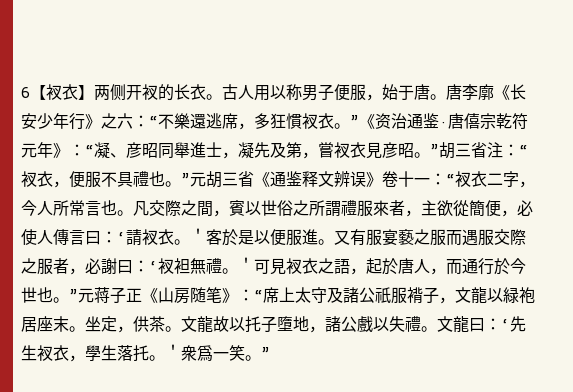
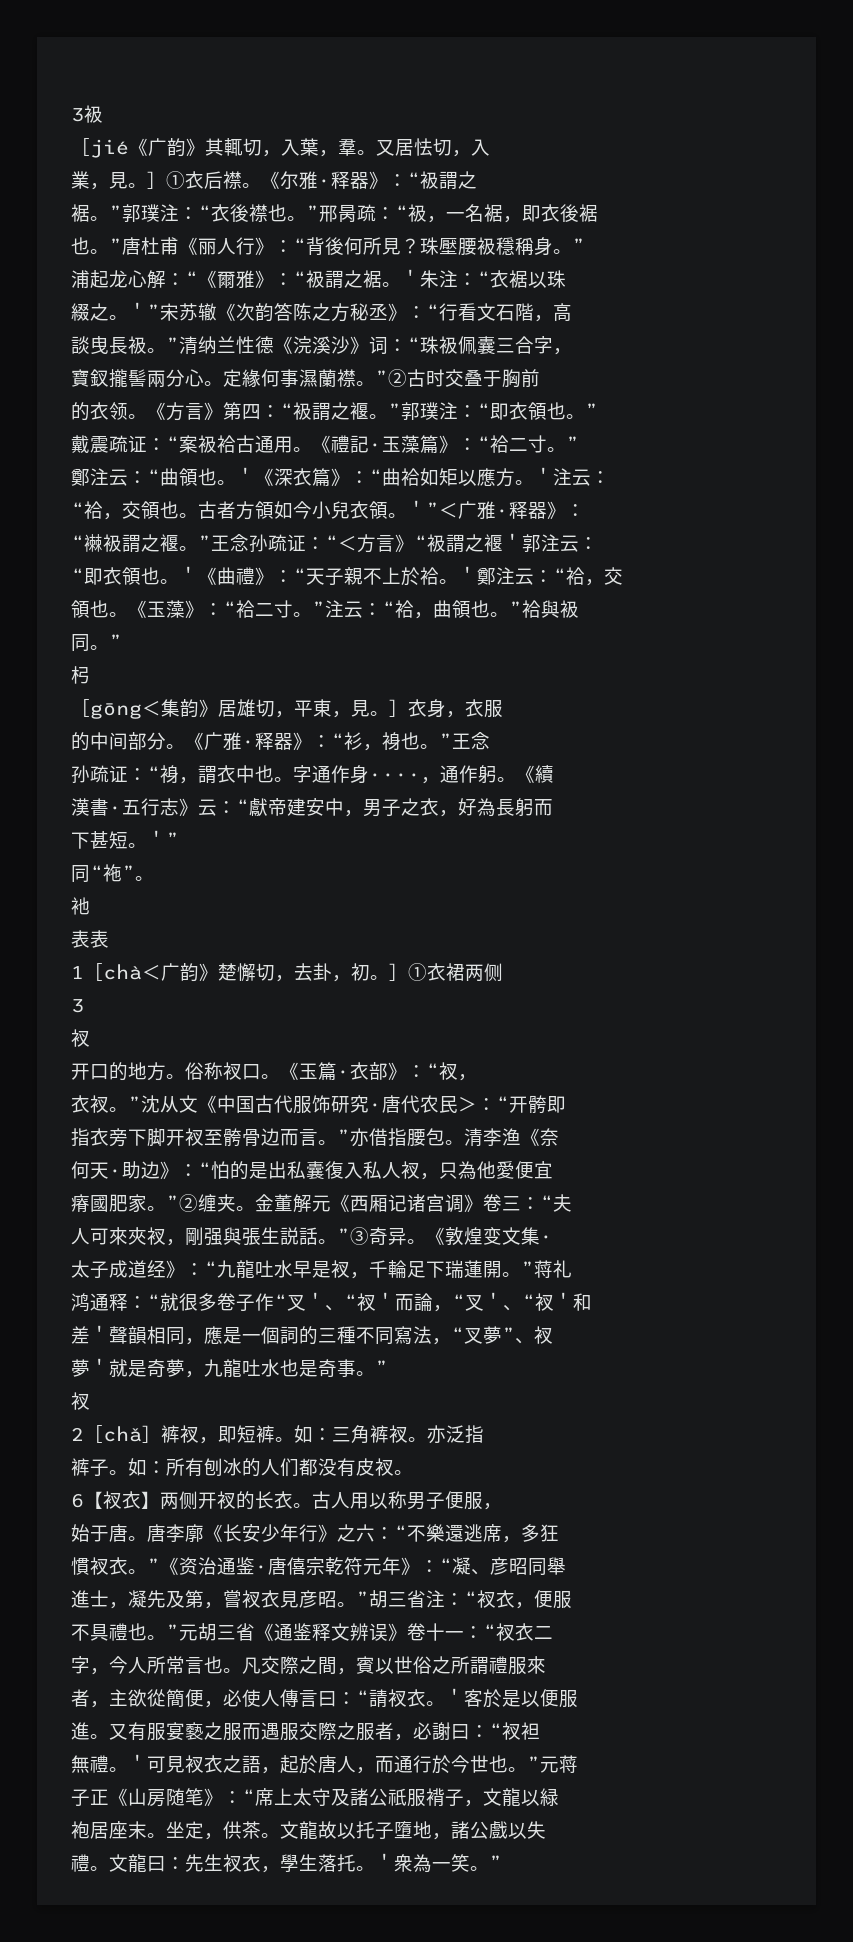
(21, 92) none -> [71,105,103,123] [71,138,490,158] [71,171,477,190] [71,204,598,223] [71,237,585,256] [71,269,566,289] [71,302,572,322] [71,336,572,355] [71,369,540,388] [71,402,598,421] [71,435,579,454] [71,467,610,487] [71,500,585,520] [71,533,598,553] [71,566,623,586] [71,600,579,619] [71,634,122,652] [71,666,90,684] [71,699,503,719] [71,732,490,751] [71,765,554,784] [71,798,553,817] [71,830,179,849] [71,864,154,883] [71,897,90,915] [71,930,109,948] [71,963,503,982] [71,999,84,1013] [71,1029,90,1047] [71,1062,477,1081] [71,1095,566,1114] [71,1128,559,1147] [71,1161,553,1180] [71,1194,572,1213] [71,1226,553,1246] [71,1260,572,1279] [71,1292,592,1312] [71,1325,553,1345] [71,1358,388,1378] [71,1392,90,1410] [71,1425,484,1444] [71,1458,413,1477] 3衱 // ［jié《广韵》其輒切，入葉，羣。又居怯切，入 // 業，見。］①衣后襟。《尔雅·释器》：“衱謂之 // 裾。”郭璞注：“衣後襟也。”邢昺疏：“衱，一名裾，即衣後裾 // 也。”唐杜甫《丽人行》：“背後何所見？珠壓腰衱穩稱身。” // 浦起龙心解：“《爾雅》：“衱謂之裾。＇朱注：“衣裾以珠 // 綴之。＇”宋苏辙《次韵答陈之方秘丞》：“行看文石階，高 // 談曳長衱。”清纳兰性德《浣溪沙》词：“珠衱佩囊三合字， // 寶釵攏髻兩分心。定緣何事濕蘭襟。”②古时交叠于胸前 // 的衣领。《方言》第四：“衱謂之褗。”郭璞注：“即衣領也。” // 戴震疏证：“案衱袷古通用。《禮記·玉藻篇》：“袷二寸。” // 鄭注云：“曲領也。＇《深衣篇》：“曲袷如矩以應方。＇注云： // “袷，交領也。古者方領如今小兒衣領。＇”＜广雅·释器》： // “襋衱謂之褗。”王念孙疏证：“＜方言》“衱謂之褗＇郭注云： // “即衣領也。＇《曲禮》：“天子親不上於袷。＇鄭注云：“袷，交 // 領也。《玉藻》：“袷二寸。”注云：“袷，曲領也。”袷與衱 // 同。” // 杛 // ［gōng＜集韵》居雄切，平東，見。］衣身，衣服 // 的中间部分。《广雅·释器》：“衫，裑也。”王念 // 孙疏证：“裑，謂衣中也。字通作身····，通作躬。《續 // 漢書·五行志》云：“獻帝建安中，男子之衣，好為長躬而 // 下甚短。＇” // 同“袘”。 // 衪 // 表表 // 1［chà＜广韵》楚懈切，去卦，初。］①衣裙两侧 // 3 // 衩 // 开口的地方。俗称衩口。《玉篇·衣部》：“衩， // 衣衩。”沈从文《中国古代服饰研究·唐代农民＞：“开骻即 // 指衣旁下脚开衩至骻骨边而言。”亦借指腰包。清李渔《奈 // 何天·助边》：“怕的是出私囊復入私人衩，只為他愛便宜 // 瘠國肥家。”②缠夹。金董解元《西厢记诸宫调》卷三：“夫 // 人可來夾衩，剛强與張生説話。”③奇异。《敦煌变文集· // 太子成道经》：“九龍吐水早是衩，千輪足下瑞蓮開。”蒋礼 // 鸿通释：“就很多卷子作“叉＇、“衩＇而論，“叉＇、“衩＇和 // 差＇聲韻相同，應是一個詞的三種不同寫法，“叉夢”、衩 // 夢＇就是奇夢，九龍吐水也是奇事。” // 衩 // 2［chǎ］裤衩，即短裤。如：三角裤衩。亦泛指 // 裤子。如：所有刨冰的人们都没有皮衩。 //
(382, 97) none -> (502, 1506) //
(286, 121) none -> (559, 1533) //
(190, 150) none -> (566, 1566) //
(101, 179) none -> (572, 1600) //
(503, 179) none -> (553, 1632) //
(389, 208) none -> (546, 1665) //
[117,232,126,243] ‘ -> [356,1690,369,1705] “
(302, 237) none -> (578, 1699) //
[149,261,158,272] ‘ -> [489,1723,502,1738] “
(190, 266) none -> (540, 1731) //
(110, 295) none -> (578, 1764) //
(519, 295) none -> (559, 1797) //
(405, 324) none -> (546, 1830) //
[501,319,510,330] ‘ -> (185, 1863) none
[197,345,213,361] 爲 -> [413,1854,432,1873] 為

